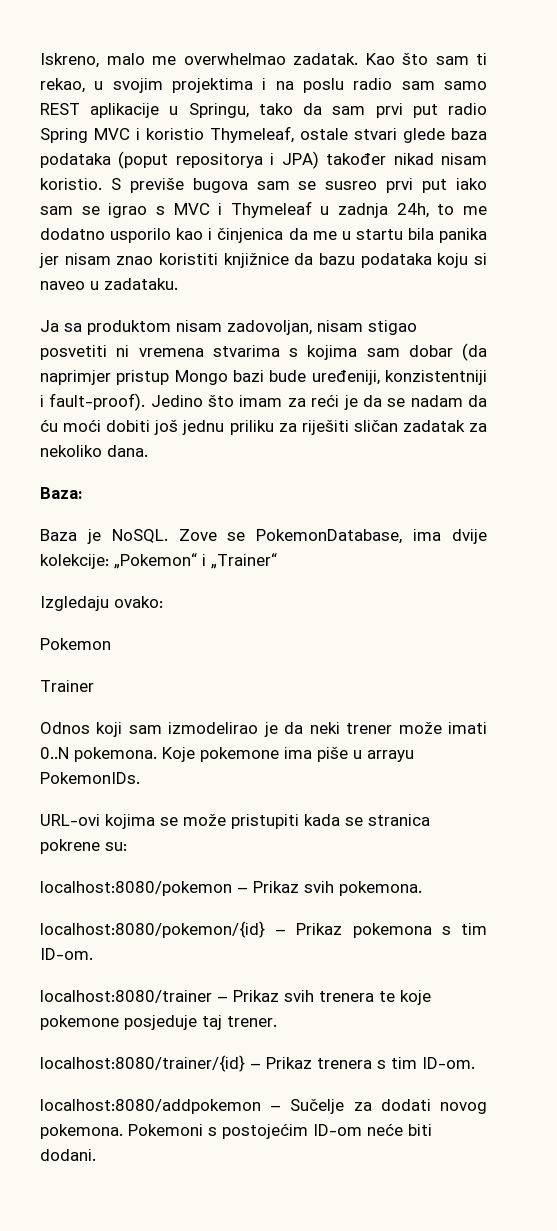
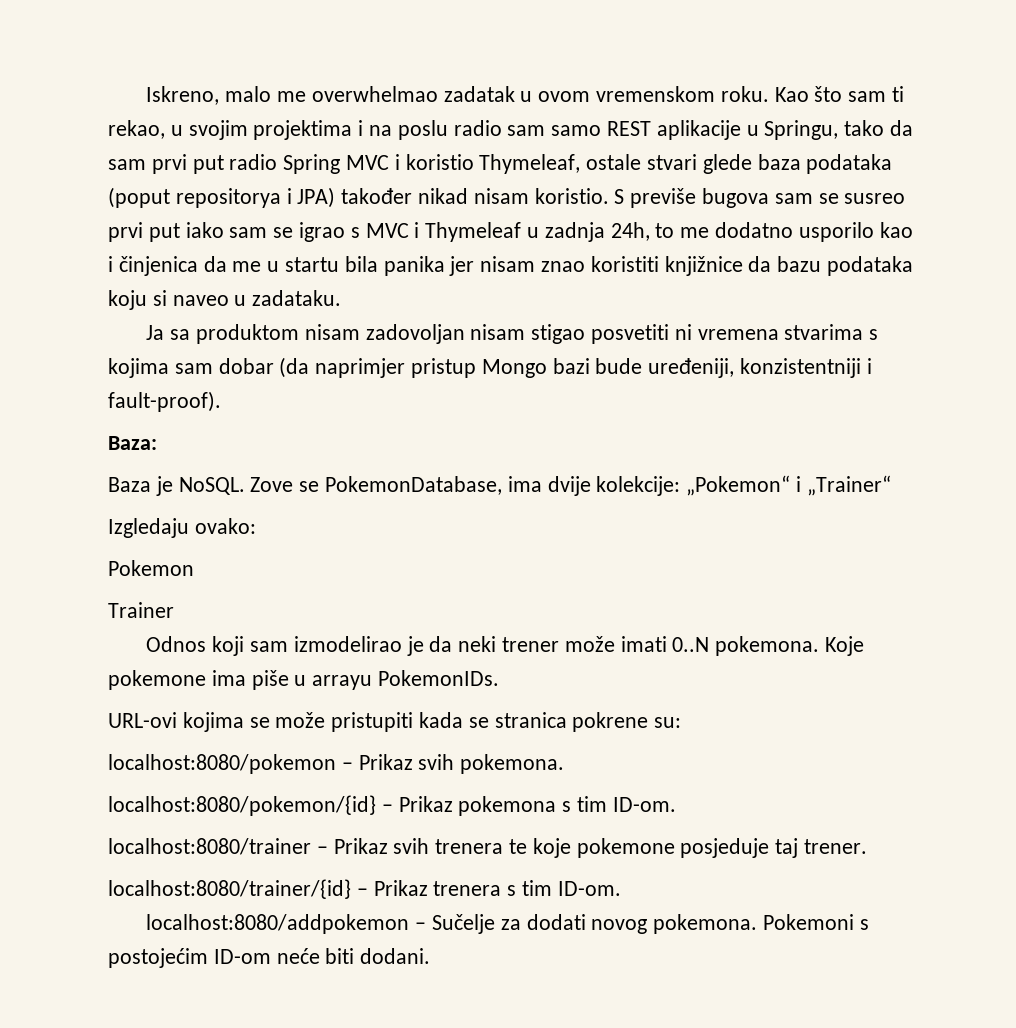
[293,53,358,65] zadatak. -> [443,86,769,102] zadatak u ovom vremenskom roku.
[227,320,312,335] zadovoljan, -> [365,324,465,344] zadovoljan
[150,394,488,410] [40,419,488,435] [40,445,148,457] Jedino što imam za reći je da se nadam da ću moći dobiti još jednu priliku za riješiti sličan zadatak za nekoliko dana. -> (221, 401) none

